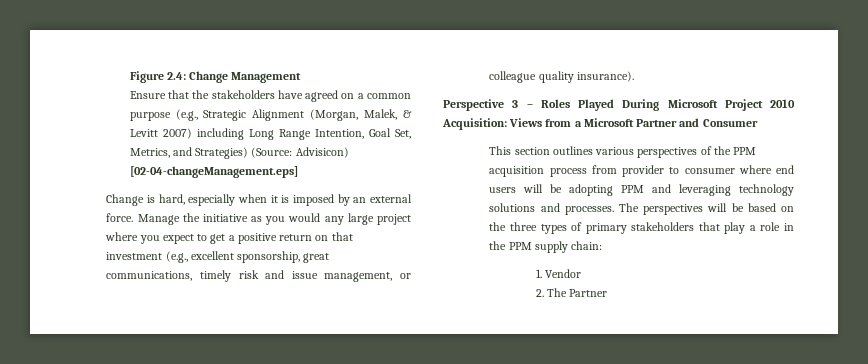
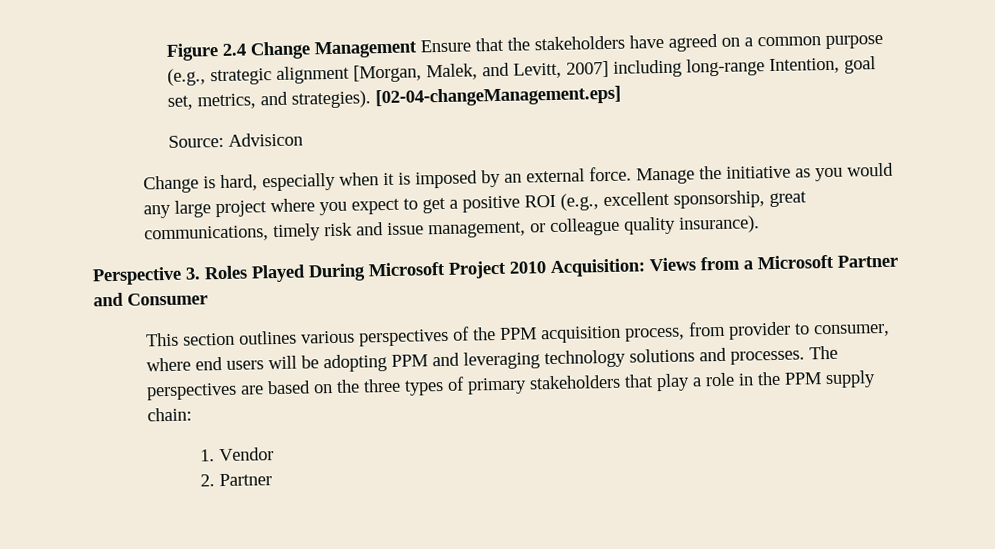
[166,72,186,80] 2.4: -> [222,43,247,56] 2.4
(302, 77) // -> (419, 49) none
[203,109,412,121] [129,128,411,140] [129,147,349,159] Strategic Alignment (Morgan, Malek, & Levitt 2007) including Long Range Intention, Goal Set, Metrics, and Strategies) (Source: Advisicon) -> [210,56,877,86] [167,90,372,110] strategic alignment [Morgan, Malek, and Levitt, 2007] including long-range Intention, goal set, metrics, and strategies).
(298, 172) none -> [168,132,304,148] // Source: Advisicon
[279,232,353,241] [106,252,163,260] return on that investment -> [524,194,557,208] ROI
[512,100,533,108] 3 – -> [185,267,201,280] 3.
[549,168,587,177] process -> [625,327,686,342] process,
[684,168,735,174] consumer -> [813,323,891,338] consumer,
[707,203,744,212] will be -> [240,385,265,395] are
[547,288,568,297] The -> (216, 480) none

